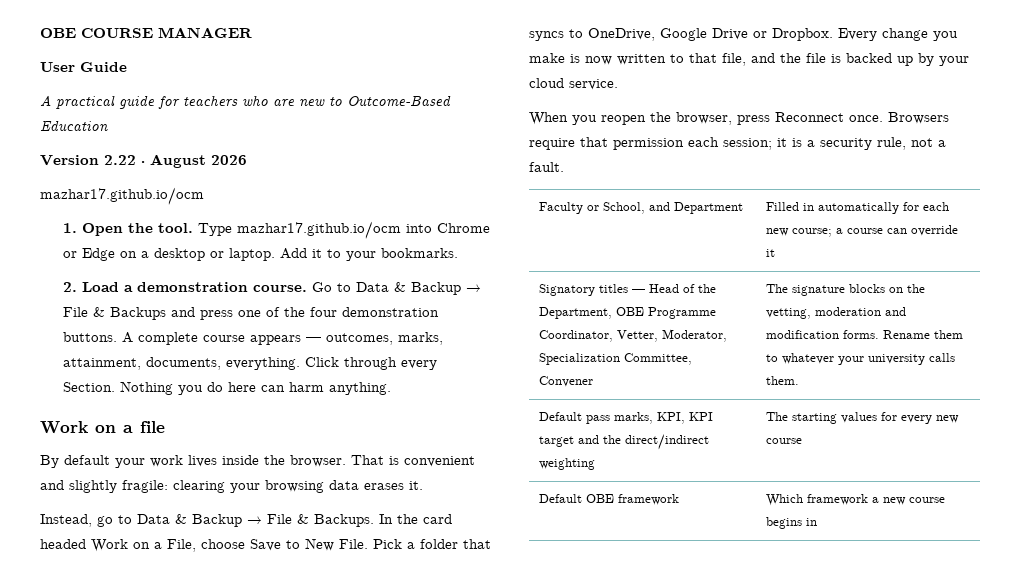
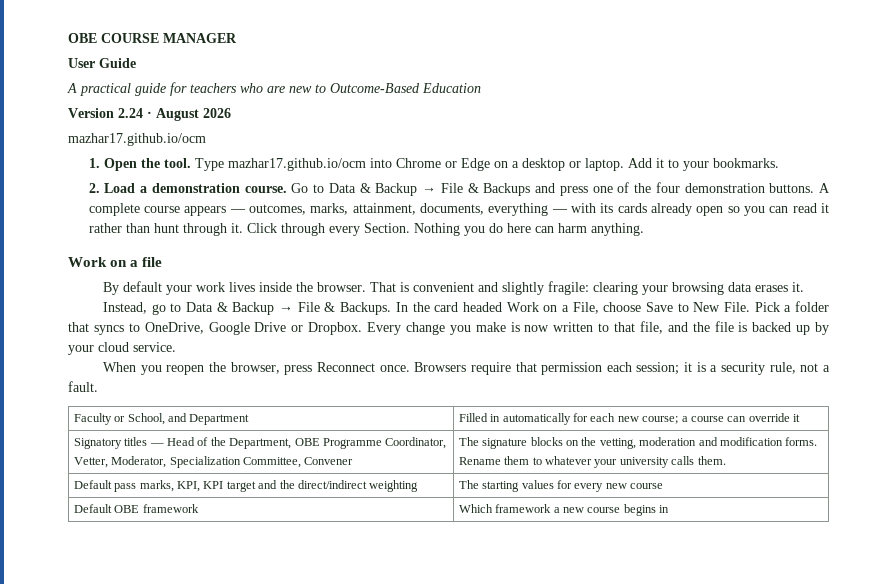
[104,155,136,165] 2.22 -> [118,108,143,118] 2.24
[226,357,301,370] everything. -> [488,203,830,216] [88,223,243,236] everything — with its cards already open so you can read it rather than hunt through it.

